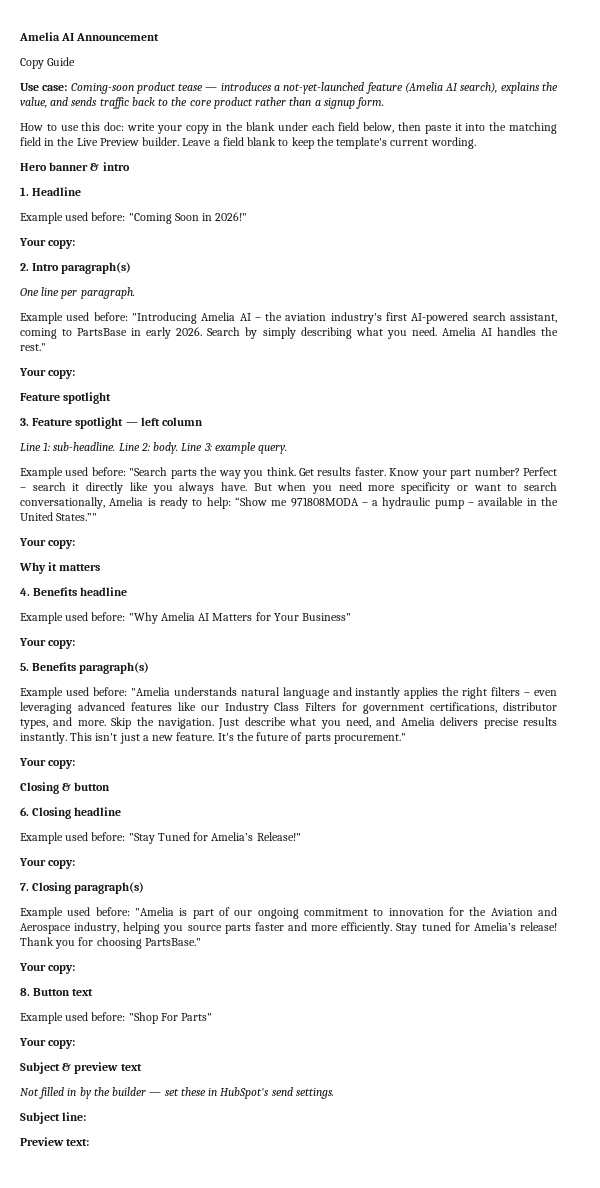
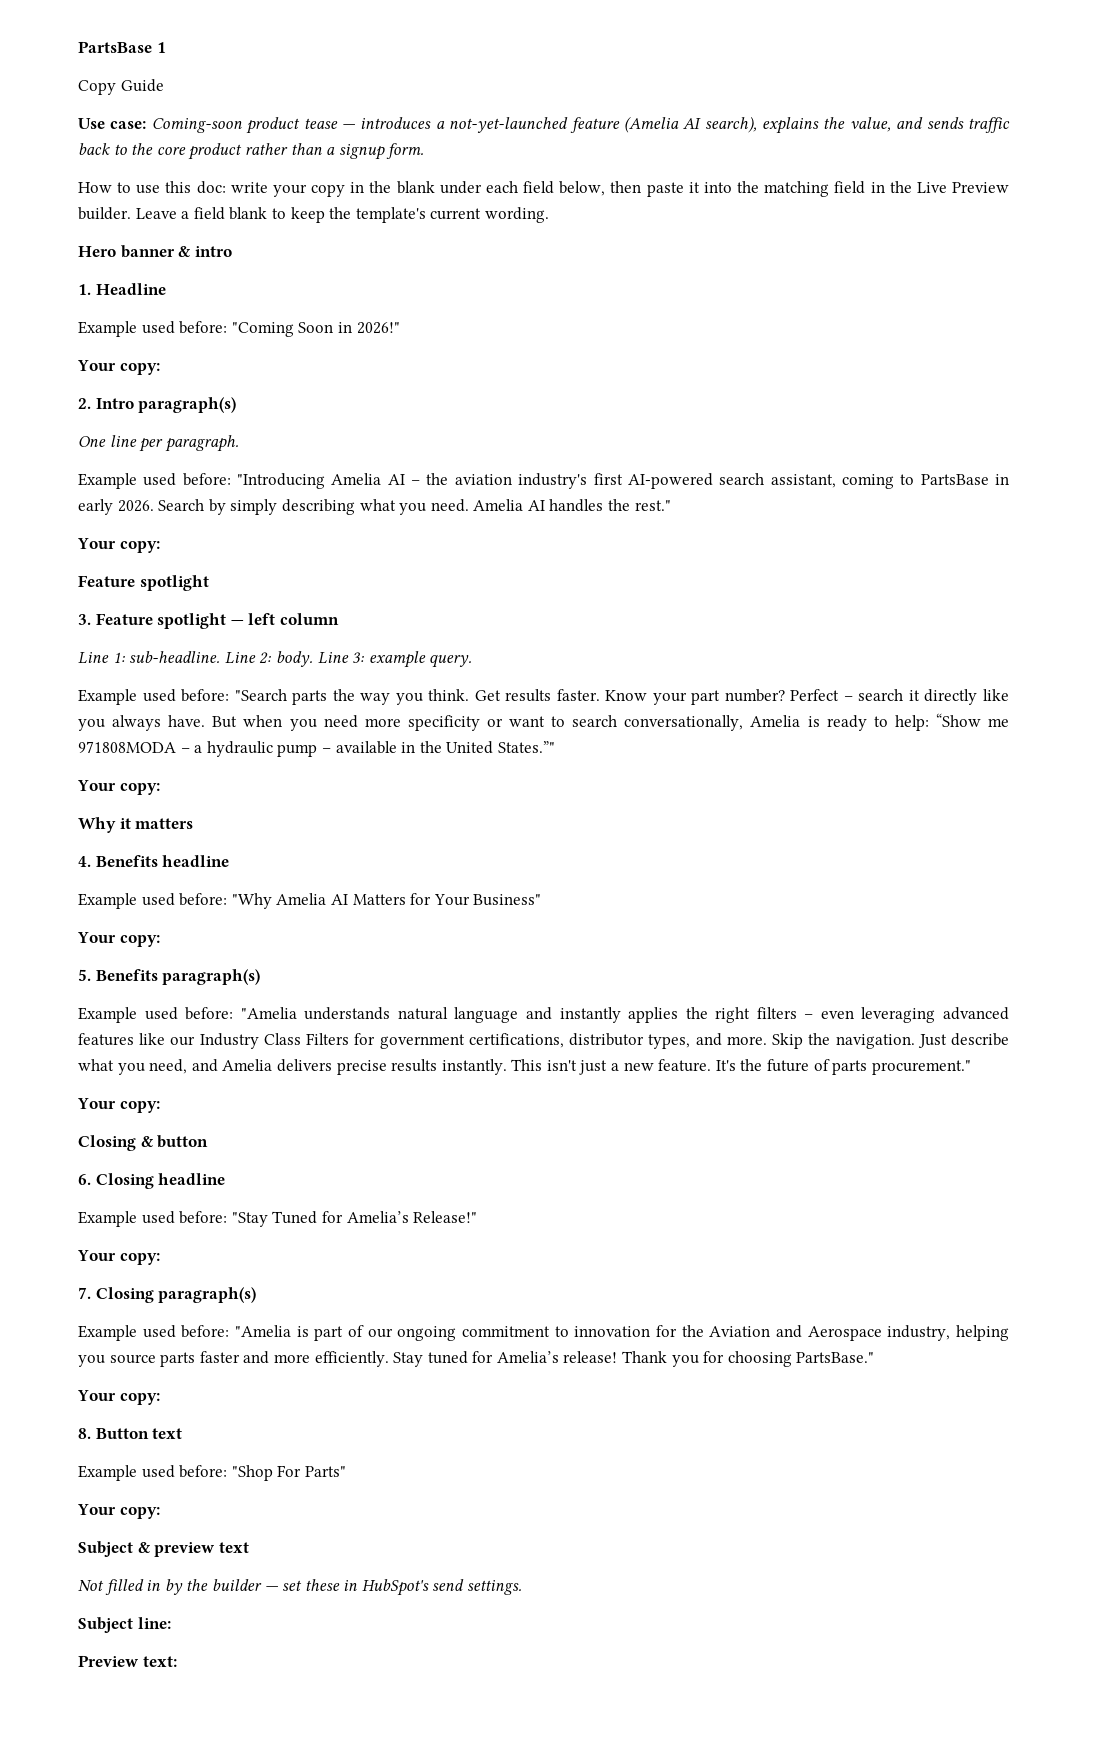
[19,32,160,41] Amelia AI Announcement -> [78,41,166,53] PartsBase 1

